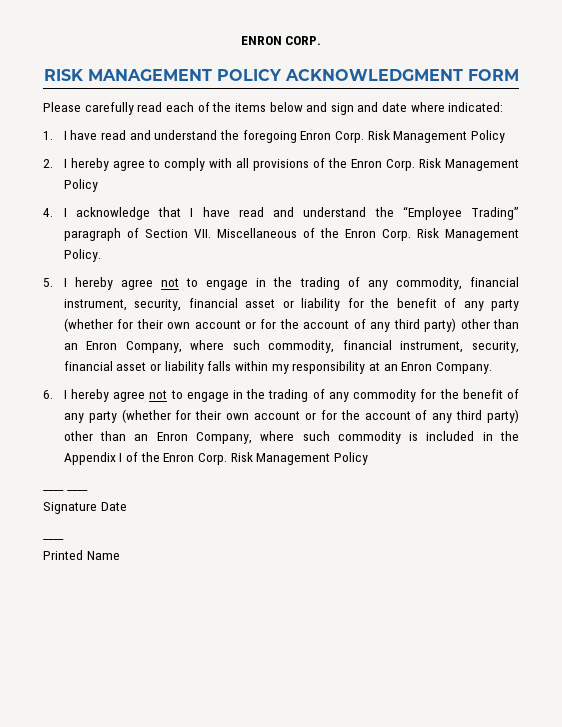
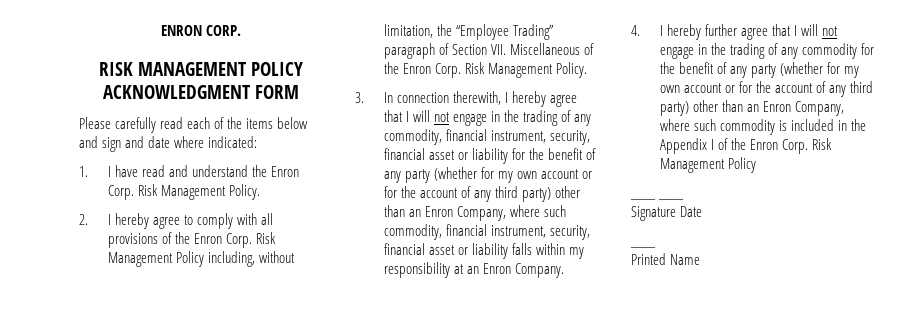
[242,130,505,143] foregoing Enron Corp. Risk Management Policy -> [271,166,300,177] [107,184,261,200] Enron Corp. Risk Management Policy.
[43,207,367,220] // 4. I acknowledge that I have read and understand -> [208,251,296,267] [383,24,433,38] including, without limitation,
[43,277,199,290] 5. I hereby agree not to -> [355,91,578,107] [383,110,451,122] 3. In connection therewith, I hereby agree that I will not
[136,319,163,329] their -> [498,171,514,183] my
[43,389,183,402] 6. I hereby agree not to -> [631,24,839,40] 4. I hereby further agree that I will not
[195,410,222,420] their -> [844,66,860,78] my

